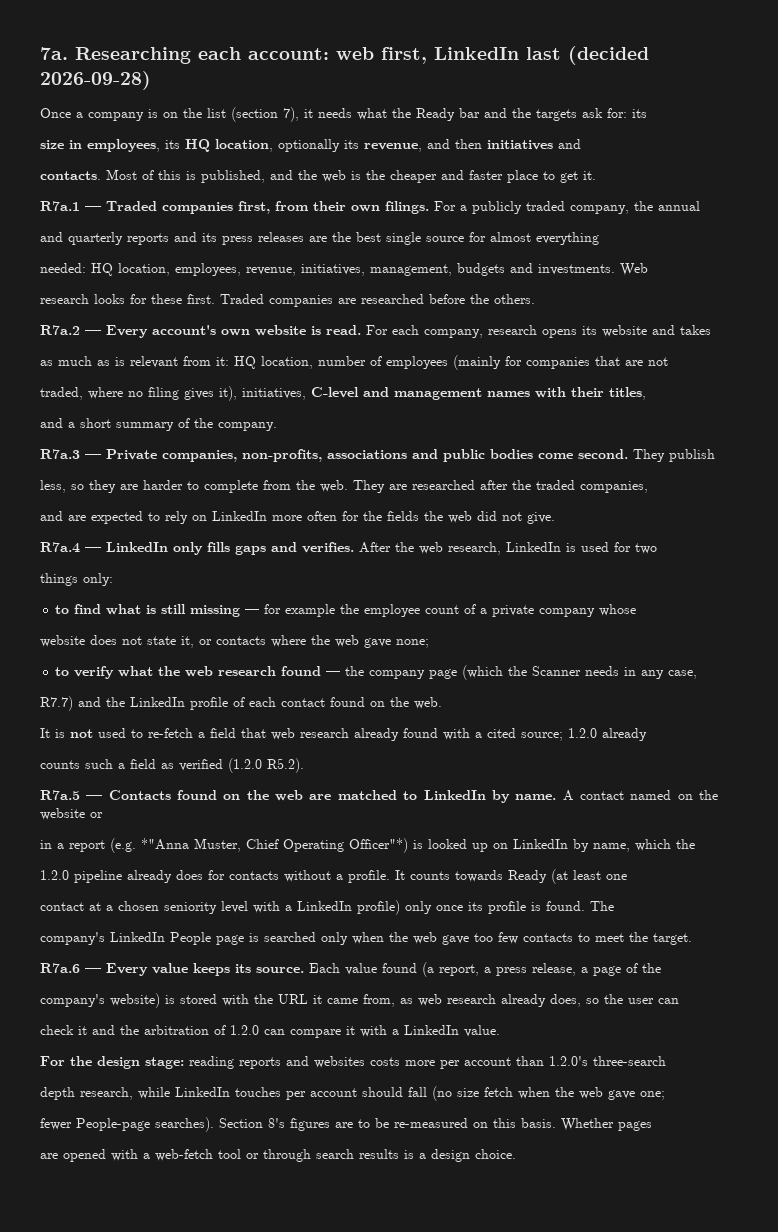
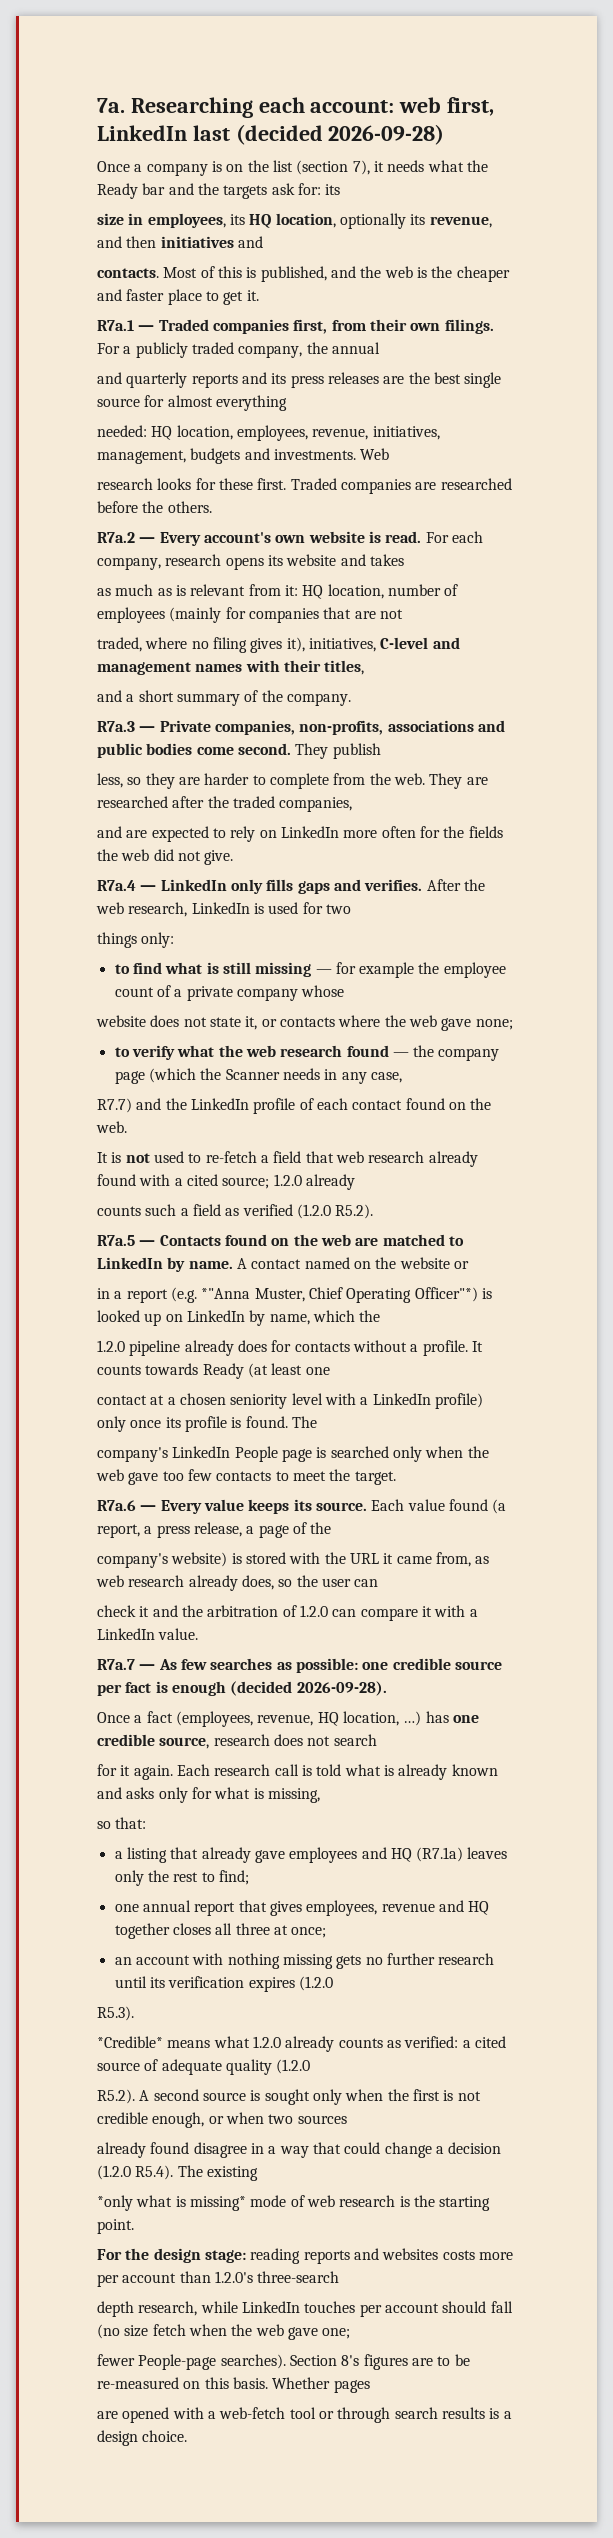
(500, 1031) none -> [97,1658,502,1673] [97,1681,387,1696] [97,1711,479,1727] [97,1734,377,1749] [97,1764,498,1780] [97,1787,320,1803] [97,1817,147,1829] [114,1847,508,1863] [114,1870,249,1886] [114,1900,490,1916] [114,1923,327,1939] [114,1953,495,1969] [114,1976,333,1992] [97,2006,134,2021] [97,2036,506,2052] [97,2059,311,2075] [97,2089,481,2105] [97,2112,347,2128] [97,2142,502,2158] [97,2165,258,2181] [97,2195,491,2211] [97,2219,134,2234] // R7a.7 — As few searches as possible: one credible source per fact is enough (decided 2026-09-28). // Once a fact (employees, revenue, HQ location, …) has one credible source, research does not search // for it again. Each research call is told what is already known and asks only for what is missing, // so that: // a listing that already gave employees and HQ (R7.1a) leaves only the rest to find; // one annual report that gives employees, revenue and HQ together closes all three at once; // an account with nothing missing gets no further research until its verification expires (1.2.0 // R5.3). // *Credible* means what 1.2.0 already counts as verified: a cited source of adequate quality (1.2.0 // R5.2). A second source is sought only when the first is not credible enough, or when two sources // already found disagree in a way that could change a decision (1.2.0 R5.4). The existing // *only what is missing* mode of web research is the starting point.

